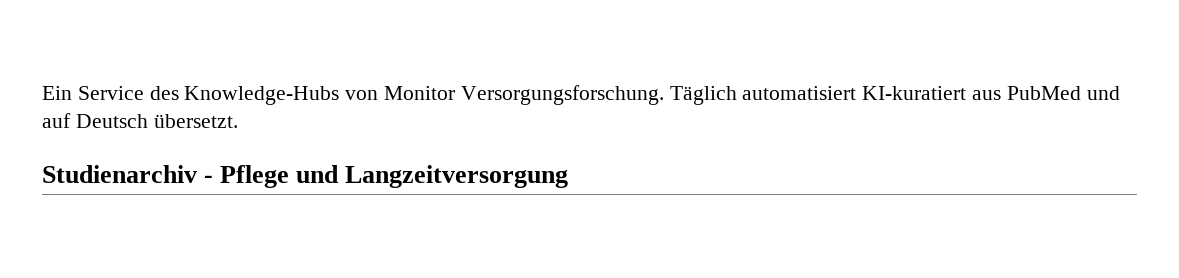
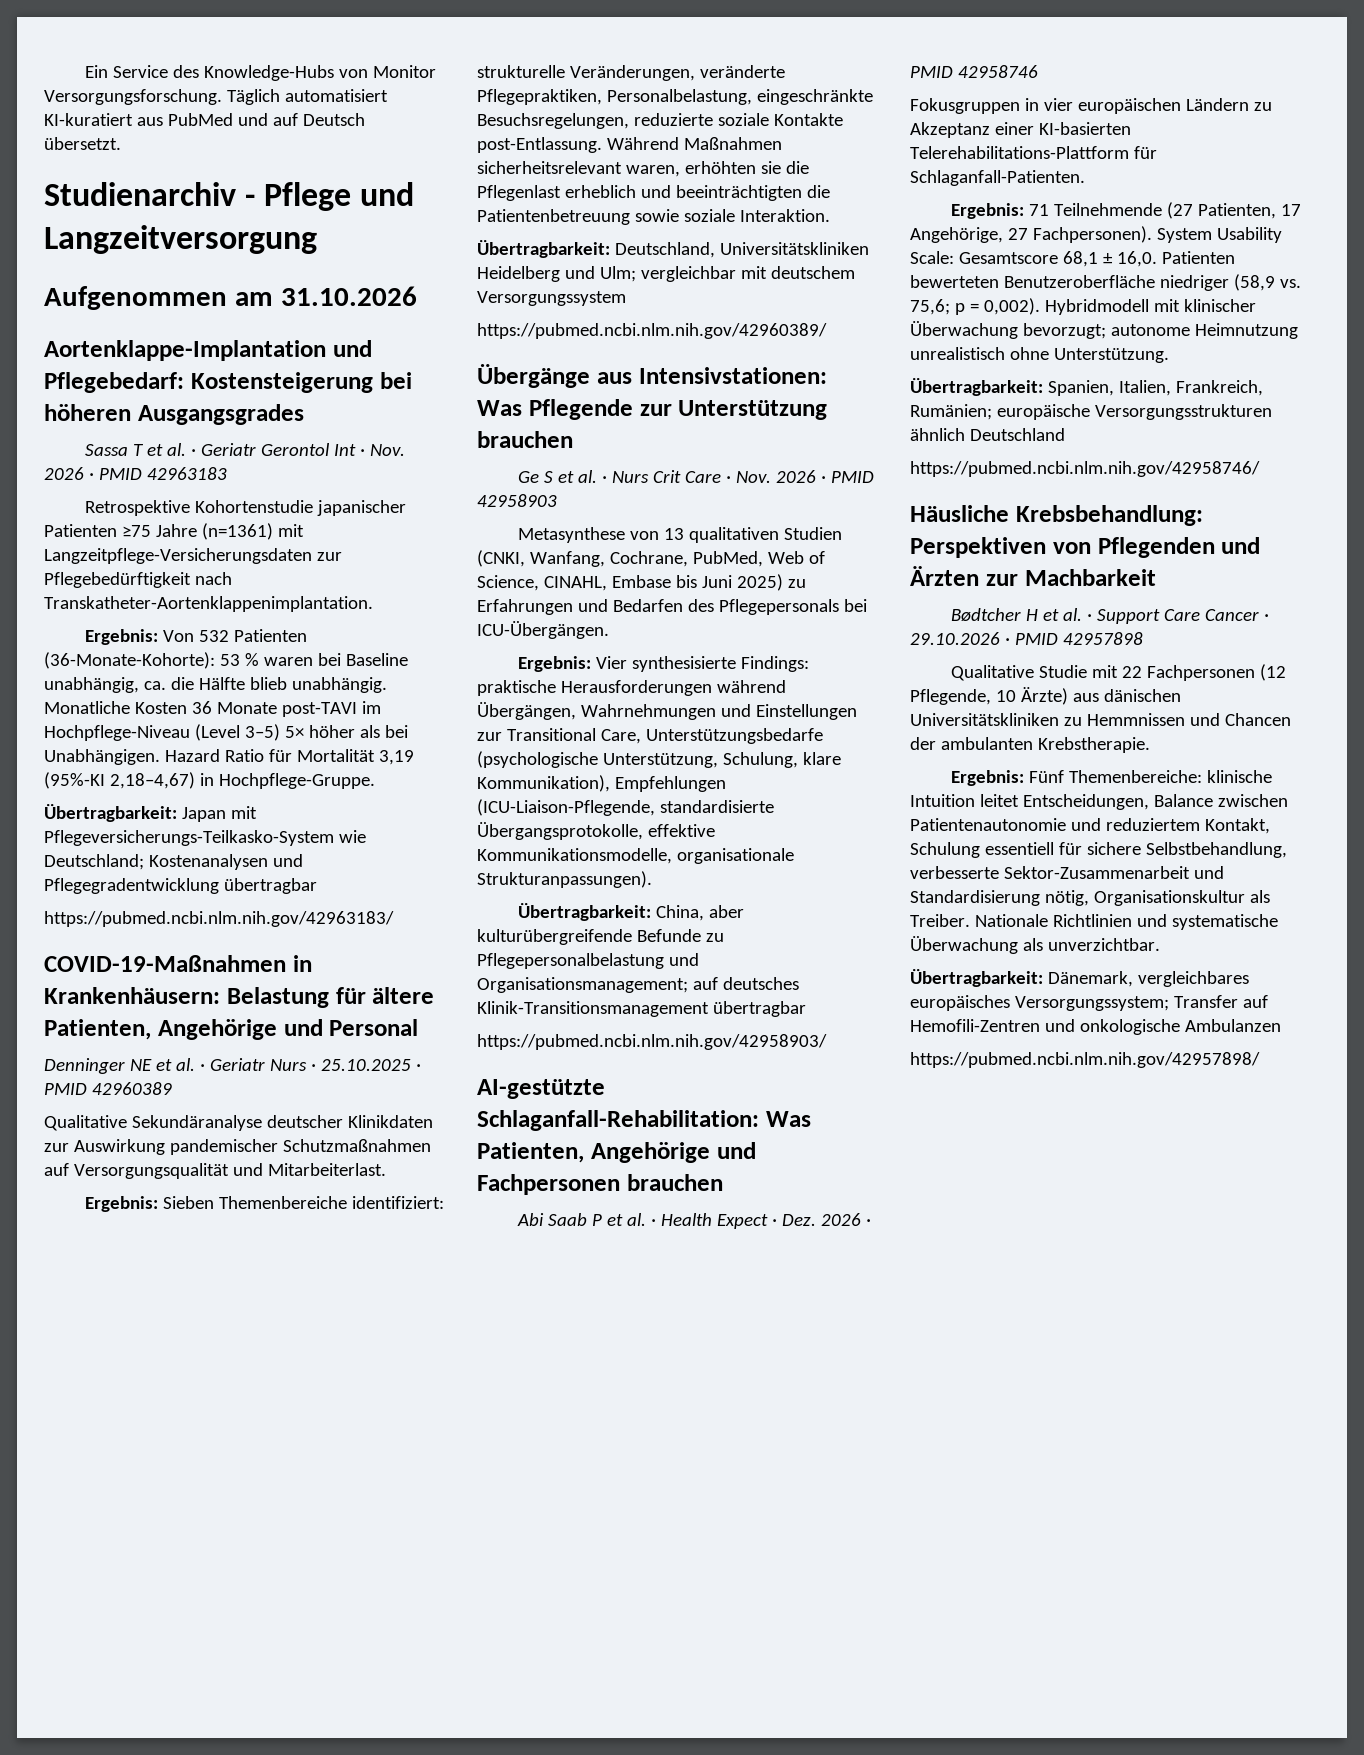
(569, 176) none -> [44,286,417,310] [44,340,372,361] [44,372,412,393] [44,404,304,425] [85,443,406,456] [44,467,227,480] [85,500,407,516] [44,523,304,540] [44,548,342,564] [44,572,232,588] [44,596,373,612] [85,629,308,645] [44,652,408,669] [44,677,387,693] [44,701,381,717] [44,724,408,741] [44,749,414,765] [44,772,375,789] [44,804,257,822] [44,830,366,846] [44,854,303,870] [44,878,317,894] [44,911,394,927] [44,955,312,972] [44,987,435,1008] [44,1019,419,1040] [44,1058,421,1074] [44,1082,172,1095] [44,1115,433,1131] [44,1139,431,1155] [44,1163,386,1179] [85,1196,445,1212] [477,65,785,81] [477,89,873,105] [477,113,843,129] [477,137,782,153] [477,161,809,177] [477,185,830,201] [477,209,830,225] [477,240,869,258] [477,266,855,282] [477,291,626,306] [477,323,827,339] [477,364,827,388] [477,399,828,420] [477,431,573,448] [518,470,875,483] [477,494,557,507] [518,527,843,543] [477,550,825,567] [477,574,806,591] [477,599,867,615] [477,621,609,639] [518,656,810,672] [477,680,786,696] [477,702,857,720] [477,728,823,744] [477,751,841,768] [477,775,726,792] [477,799,774,816] [477,822,715,840] [477,848,794,864] [477,871,652,888] [518,903,745,921] [477,929,724,945] [477,953,699,969] [477,977,799,993] [477,1001,806,1017] [477,1034,827,1050] [477,1079,605,1099] [477,1110,811,1131] [477,1142,756,1163] [477,1174,723,1195] [517,1213,872,1229] [910,65,1038,78] [910,98,1272,114] [910,122,1131,138] [910,146,1157,159] [910,170,1085,186] [951,202,1302,219] [910,226,1282,243] [910,251,1235,267] [910,274,1301,291] [910,298,1256,315] [910,321,1298,339] [910,347,1169,363] [910,378,1263,396] [910,404,1272,420] [910,428,1065,441] [910,461,1260,477] [910,505,1203,526] [910,537,1261,558] [910,566,1156,586] [951,608,1270,624] [910,632,1143,645] [951,664,1287,681] [910,687,1181,705] [910,713,1291,726] [910,737,1150,753] [951,770,1273,786] [910,794,1288,810] [910,818,1270,834] [910,842,1287,858] [910,866,1224,879] [910,890,1270,906] [910,914,1278,930] [910,936,1160,954] [910,969,1249,987] [910,995,1268,1011] [910,1019,1281,1035] [910,1052,1260,1068] // Aufgenommen am 31.10.2026 // Aortenklappe-Implantation und Pflegebedarf: Kostensteigerung bei höheren Ausgangsgrades // Sassa T et al. · Geriatr Gerontol Int · Nov. 2026 · PMID 42963183 // Retrospektive Kohortenstudie japanischer Patienten ≥75 Jahre (n=1361) mit Langzeitpflege-Versicherungsdaten zur Pflegebedürftigkeit nach Transkatheter-Aortenklappenimplantation. // Ergebnis: Von 532 Patienten (36-Monate-Kohorte): 53 % waren bei Baseline unabhängig, ca. die Hälfte blieb unabhängig. Monatliche Kosten 36 Monate post-TAVI im Hochpflege-Niveau (Level 3–5) 5× höher als bei Unabhängigen. Hazard Ratio für Mortalität 3,19 (95%-KI 2,18–4,67) in Hochpflege-Gruppe. // Übertragbarkeit: Japan mit Pflegeversicherungs-Teilkasko-System wie Deutschland; Kostenanalysen und Pflegegradentwicklung übertragbar // https://pubmed.ncbi.nlm.nih.gov/42963183/ // COVID-19-Maßnahmen in Krankenhäusern: Belastung für ältere Patienten, Angehörige und Personal // Denninger NE et al. · Geriatr Nurs · 25.10.2025 · PMID 42960389 // Qualitative Sekundäranalyse deutscher Klinikdaten zur Auswirkung pandemischer Schutzmaßnahmen auf Versorgungsqualität und Mitarbeiterlast. // Ergebnis: Sieben Themenbereiche identifiziert: strukturelle Veränderungen, veränderte Pflegepraktiken, Personalbelastung, eingeschränkte Besuchsregelungen, reduzierte soziale Kontakte post-Entlassung. Während Maßnahmen sicherheitsrelevant waren, erhöhten sie die Pflegenlast erheblich und beeinträchtigten die Patientenbetreuung sowie soziale Interaktion. // Übertragbarkeit: Deutschland, Universitätskliniken Heidelberg und Ulm; vergleichbar mit deutschem Versorgungssystem // https://pubmed.ncbi.nlm.nih.gov/42960389/ // Übergänge aus Intensivstationen: Was Pflegende zur Unterstützung brauchen // Ge S et al. · Nurs Crit Care · Nov. 2026 · PMID 42958903 // Metasynthese von 13 qualitativen Studien (CNKI, Wanfang, Cochrane, PubMed, Web of Science, CINAHL, Embase bis Juni 2025) zu Erfahrungen und Bedarfen des Pflegepersonals bei ICU-Übergängen. // Ergebnis: Vier synthesisierte Findings: praktische Herausforderungen während Übergängen, Wahrnehmungen und Einstellungen zur Transitional Care, Unterstützungsbedarfe (psychologische Unterstützung, Schulung, klare Kommunikation), Empfehlungen (ICU-Liaison-Pflegende, standardisierte Übergangsprotokolle, effektive Kommunikationsmodelle, organisationale Strukturanpassungen). // Übertragbarkeit: China, aber kulturübergreifende Befunde zu Pflegepersonalbelastung und Organisationsmanagement; auf deutsches Klinik-Transitionsmanagement übertragbar // https://pubmed.ncbi.nlm.nih.gov/42958903/ // AI-gestützte Schlaganfall-Rehabilitation: Was Patienten, Angehörige und Fachpersonen brauchen // Abi Saab P et al. · Health Expect · Dez. 2026 · PMID 42958746 // Fokusgruppen in vier europäischen Ländern zu Akzeptanz einer KI-basierten Telerehabilitations-Plattform für Schlaganfall-Patienten. // Ergebnis: 71 Teilnehmende (27 Patienten, 17 Angehörige, 27 Fachpersonen). System Usability Scale: Gesamtscore 68,1 ± 16,0. Patienten bewerteten Benutzeroberfläche niedriger (58,9 vs. 75,6; p = 0,002). Hybridmodell mit klinischer Überwachung bevorzugt; autonome Heimnutzung unrealistisch ohne Unterstützung. // Übertragbarkeit: Spanien, Italien, Frankreich, Rumänien; europäische Versorgungsstrukturen ähnlich Deutschland // https://pubmed.ncbi.nlm.nih.gov/42958746/ // Häusliche Krebsbehandlung: Perspektiven von Pflegenden und Ärzten zur Machbarkeit // Bødtcher H et al. · Support Care Cancer · 29.10.2026 · PMID 42957898 // Qualitative Studie mit 22 Fachpersonen (12 Pflegende, 10 Ärzte) aus dänischen Universitätskliniken zu Hemmnissen und Chancen der ambulanten Krebstherapie. // Ergebnis: Fünf Themenbereiche: klinische Intuition leitet Entscheidungen, Balance zwischen Patientenautonomie und reduziertem Kontakt, Schulung essentiell für sichere Selbstbehandlung, verbesserte Sektor-Zusammenarbeit und Standardisierung nötig, Organisationskultur als Treiber. Nationale Richtlinien und systematische Überwachung als unverzichtbar. // Übertragbarkeit: Dänemark, vergleichbares europäisches Versorgungssystem; Transfer auf Hemofili-Zentren und onkologische Ambulanzen // https://pubmed.ncbi.nlm.nih.gov/42957898/

